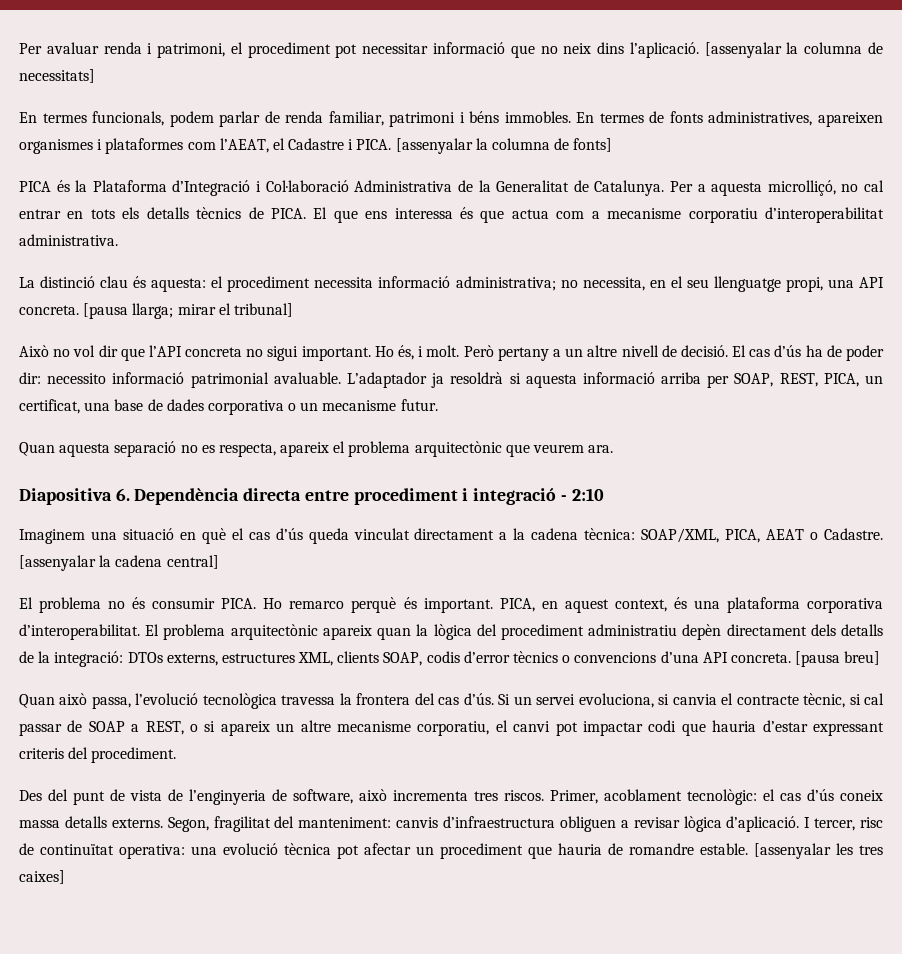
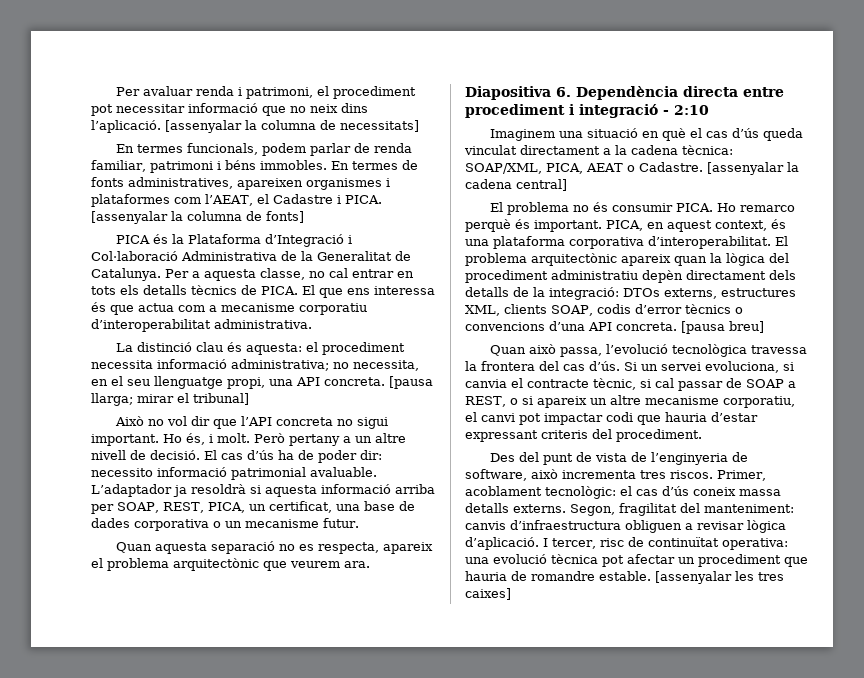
[767,180,836,196] microlliçó, -> [260,268,305,280] classe,

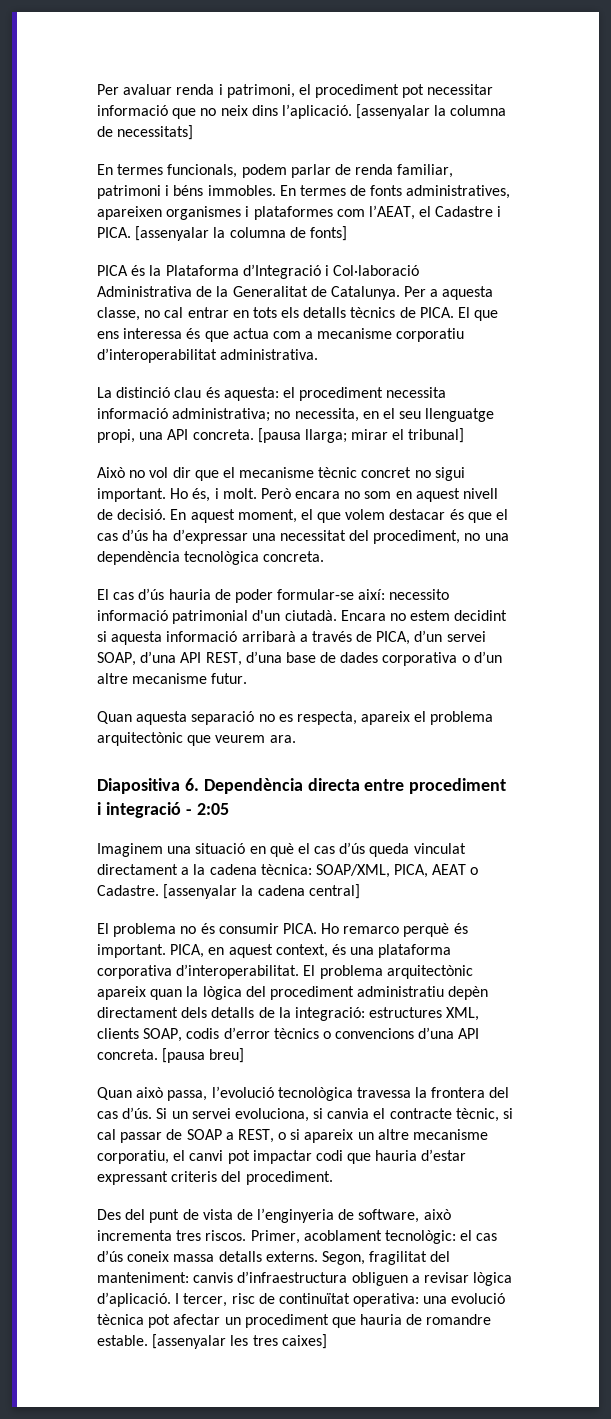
[240,416,333,426] l’API concreta -> [222,467,412,478] el mecanisme tècnic concret
[289,433,406,446] [91,450,200,460] pertany a un altre nivell de decisió. -> [295,488,499,502] [97,509,509,523] [97,529,509,544] [97,551,325,565] encara no som en aquest nivell de decisió. En aquest moment, el que volem destacar és que el cas d’ús ha d’expressar una necessitat del procediment, no una dependència tecnològica concreta. //
[278,450,294,460] ha -> [168,589,211,600] hauria
[360,450,382,460] dir: -> [277,589,386,600] formular-se així:
[310,467,377,477] [91,484,435,497] [91,501,360,514] avaluable. L’adaptador ja resoldrà si aquesta informació arriba per SOAP, REST, PICA, un certificat, una -> [252,610,508,621] [97,630,486,645] [97,651,282,666] d'un ciutadà. Encara no estem decidint si aquesta informació arribarà a través de PICA, d’un servei SOAP, d’una API REST, d’una
[225,521,242,528] un -> [473,651,502,663] [97,673,128,684] d’un altre
[674,105,709,115] 2:10 -> [196,803,229,815] 2:05
[623,288,717,299] DTOs externs, -> (365, 1014) none

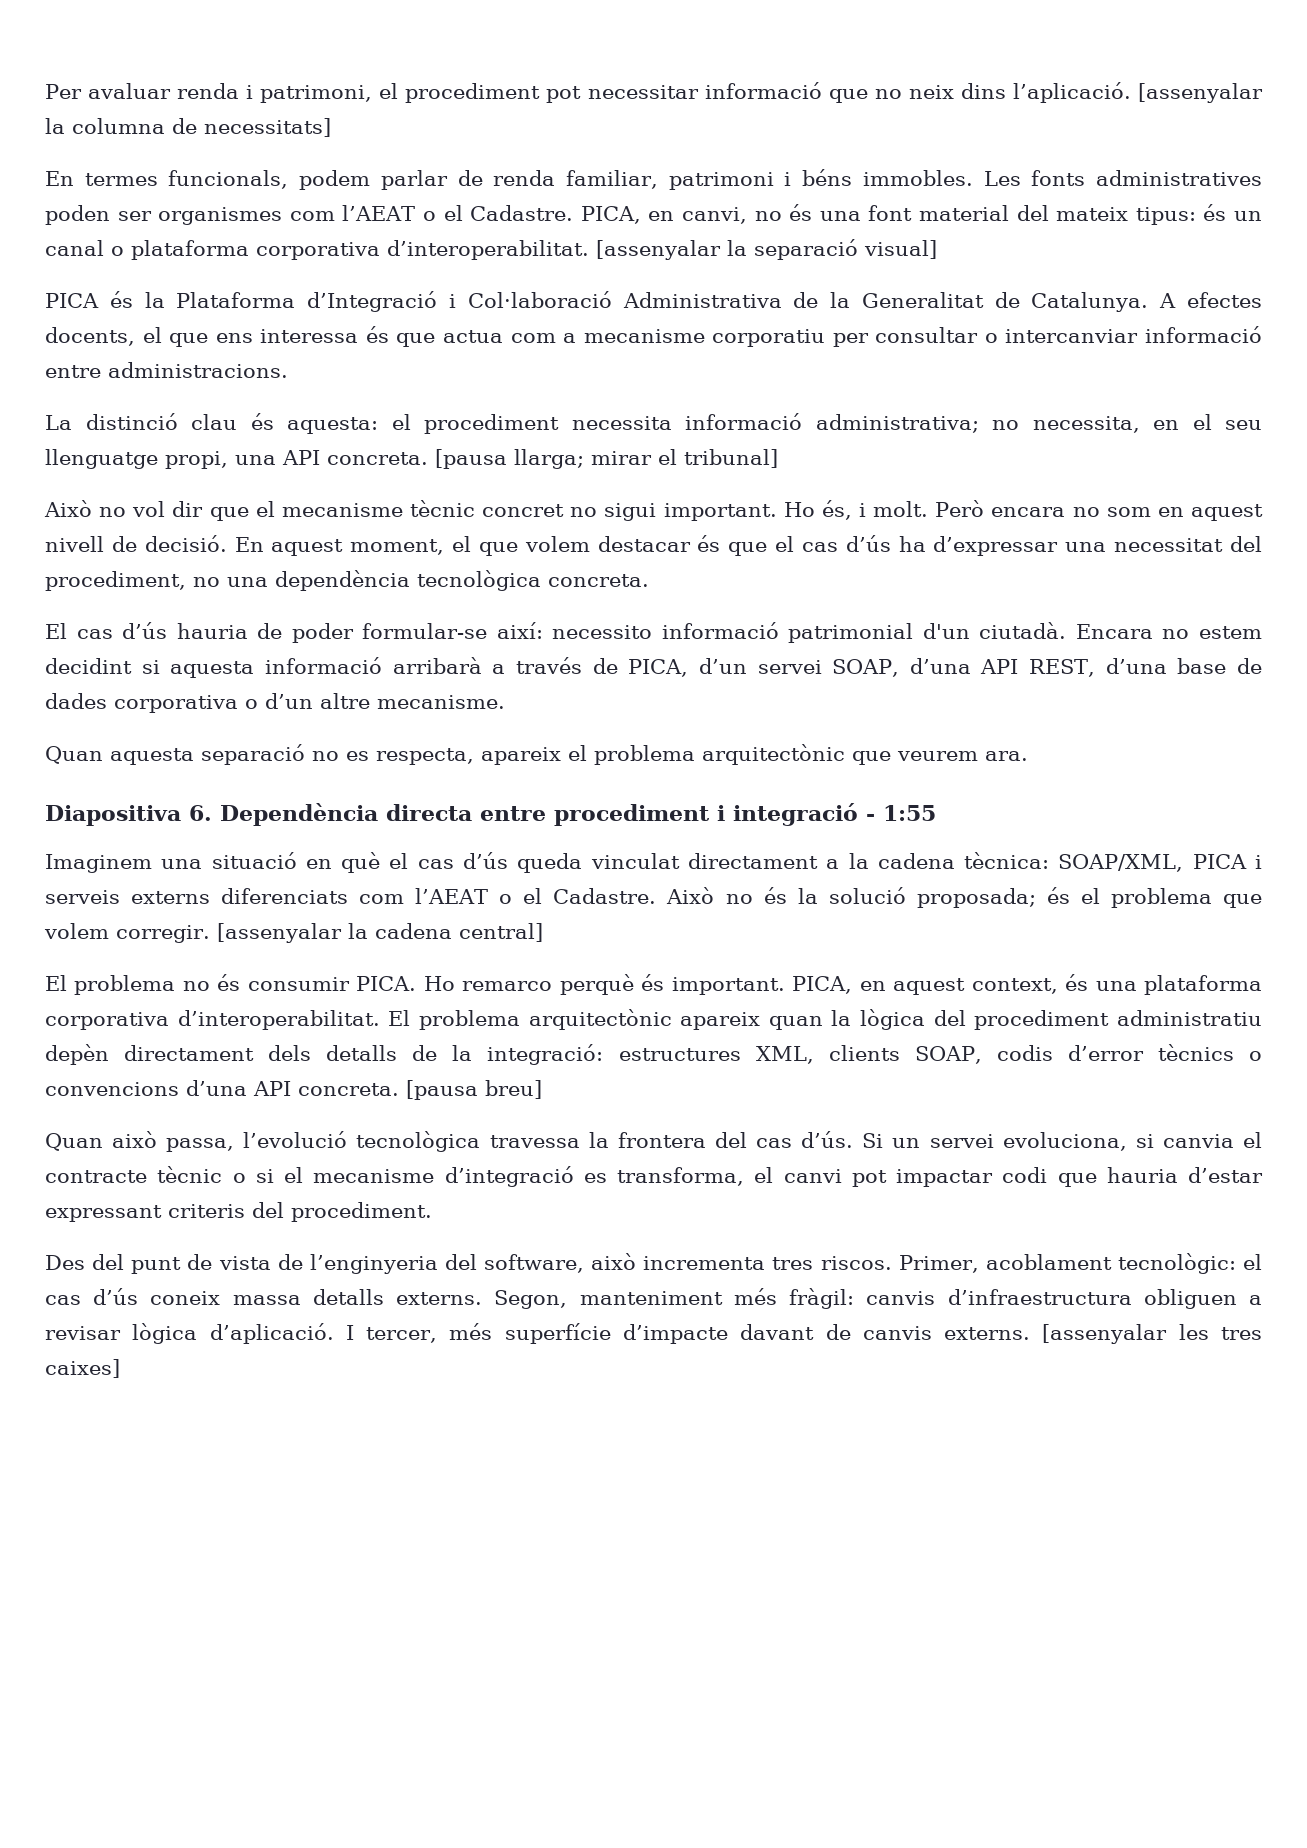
[279,185,511,199] [97,205,502,220] [97,226,347,241] En termes de fonts administratives, apareixen organismes i plataformes com l’AEAT, el Cadastre i PICA. [assenyalar la columna de fonts] -> [983,170,1263,186] [45,204,1262,225] [45,239,937,260] Les fonts administratives poden ser organismes com l’AEAT o el Cadastre. PICA, en canvi, no és una font material del mateix tipus: és un canal o plataforma corporativa d’interoperabilitat. [assenyalar la separació visual]
[404,286,494,300] [97,307,471,321] Per a aquesta classe, no cal entrar en tots els detalls tècnics de PICA. El -> [1159,292,1262,308] [45,327,162,346] A efectes docents, el
[97,348,319,363] d’interoperabilitat administrativa. -> [832,326,1262,347] [45,362,288,378] per consultar o intercanviar informació entre administracions.
[132,673,248,684] mecanisme futur. -> [377,695,505,709] mecanisme.
[196,803,229,815] 2:05 -> [883,805,936,821] 1:55
[394,864,479,878] [97,885,159,896] PICA, AEAT o Cadastre. -> [1192,854,1262,869] [45,887,1262,908] [44,923,210,943] PICA i serveis externs diferenciats com l’AEAT o el Cadastre. Això no és la solució proposada; és el problema que volem corregir.
[455,1108,514,1122] [97,1129,489,1143] [97,1150,169,1164] tècnic, si cal passar de SOAP a REST, o si apareix un altre mecanisme corporatiu, -> [157,1166,744,1187] tècnic o si el mecanisme d’integració es transforma,
[338,1209,355,1220] de -> [444,1254,477,1270] del
[369,1251,451,1265] [97,1272,189,1283] fragilitat del manteniment: -> [579,1288,855,1309] manteniment més fràgil:
[231,1293,506,1307] [97,1314,492,1328] [97,1335,148,1346] risc de continuïtat operativa: una evolució tècnica pot afectar un procediment que hauria de romandre estable. -> [449,1323,1031,1344] més superfície d’impacte davant de canvis externs.

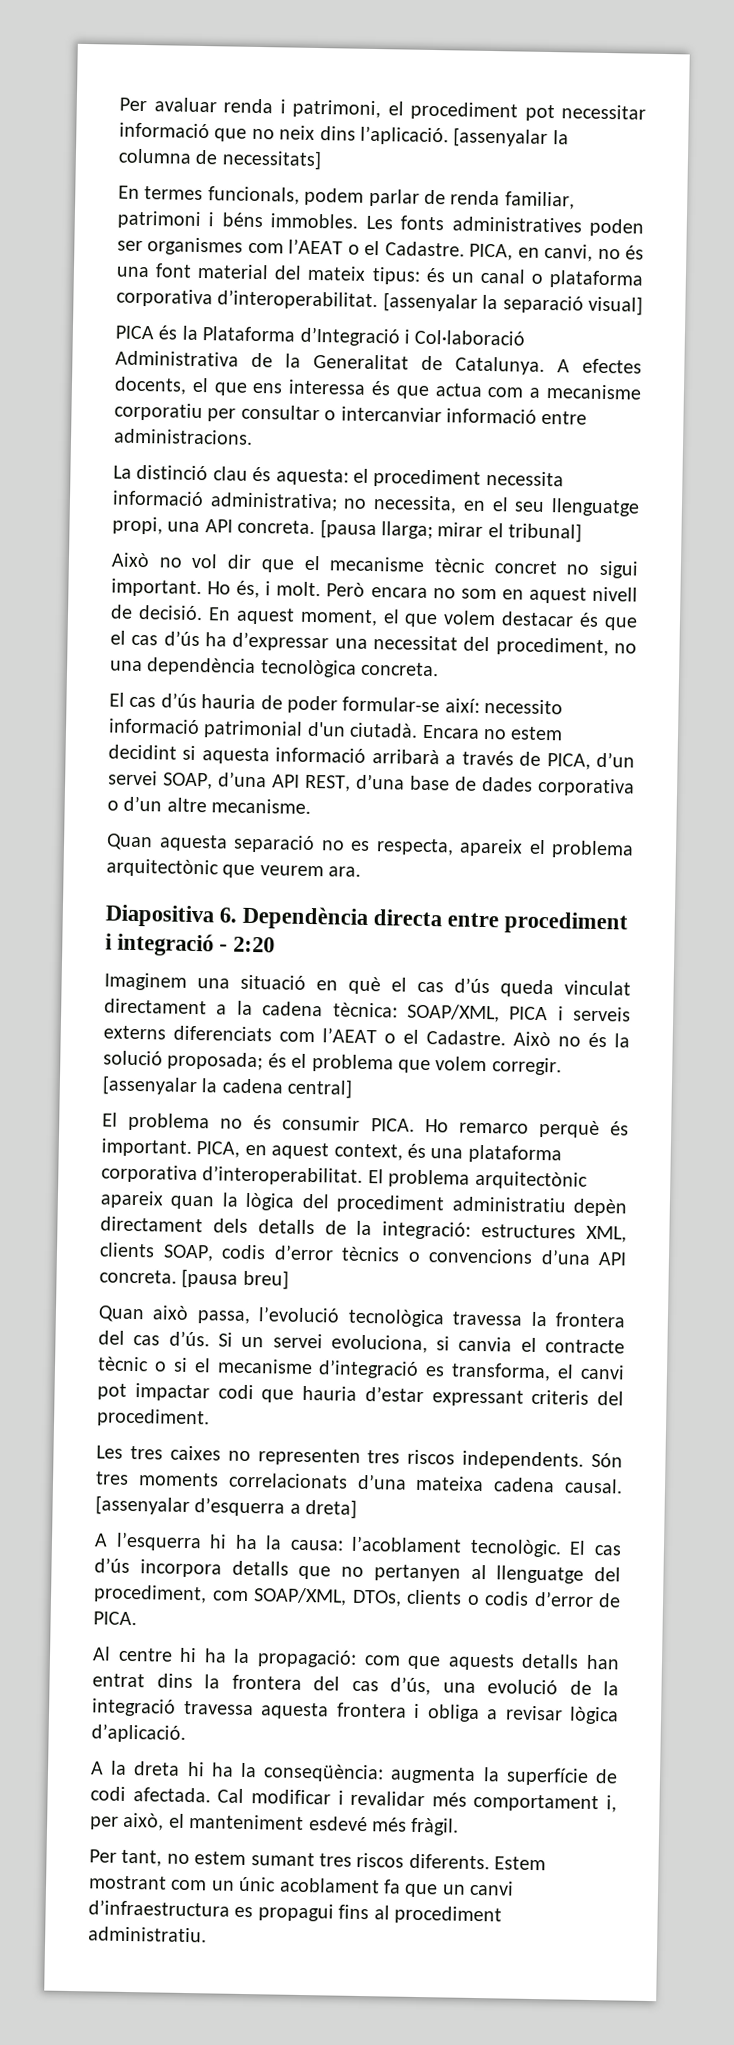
[883,805,936,821] 1:55 -> [233,936,276,953] 2:20
[45,1253,1262,1274] [45,1288,1263,1309] [45,1323,1262,1344] [45,1359,120,1378] Des del punt de vista de l’enginyeria del software, això incrementa tres riscos. Primer, acoblament tecnològic: el cas d’ús coneix massa detalls externs. Segon, manteniment més fràgil: canvis d’infraestructura obliguen a revisar lògica d’aplicació. I tercer, més superfície d’impacte davant de canvis externs. [assenyalar les tres caixes] -> [96,1445,623,1470] [95,1471,623,1494] [95,1495,358,1519] [94,1531,622,1558] [94,1557,621,1584] [93,1584,621,1608] [93,1611,137,1626] [92,1646,621,1671] [92,1673,619,1696] [91,1698,619,1725] [91,1723,186,1743] [90,1760,618,1786] [90,1786,617,1813] [90,1812,460,1836] [89,1849,547,1871] [88,1875,515,1898] [88,1899,502,1925] [88,1926,207,1943] Les tres caixes no representen tres riscos independents. Són tres moments correlacionats d’una mateixa cadena causal. [assenyalar d’esquerra a dreta] // A l’esquerra hi ha la causa: l’acoblament tecnològic. El cas d’ús incorpora detalls que no pertanyen al llenguatge del procediment, com SOAP/XML, DTOs, clients o codis d’error de PICA. // Al centre hi ha la propagació: com que aquests detalls han entrat dins la frontera del cas d’ús, una evolució de la integració travessa aquesta frontera i obliga a revisar lògica d’aplicació. // A la dreta hi ha la conseqüència: augmenta la superfície de codi afectada. Cal modificar i revalidar més comportament i, per això, el manteniment esdevé més fràgil. // Per tant, no estem sumant tres riscos diferents. Estem mostrant com un únic acoblament fa que un canvi d’infraestructura es propagui fins al procediment administratiu.

